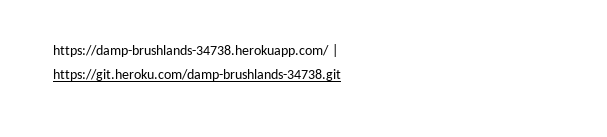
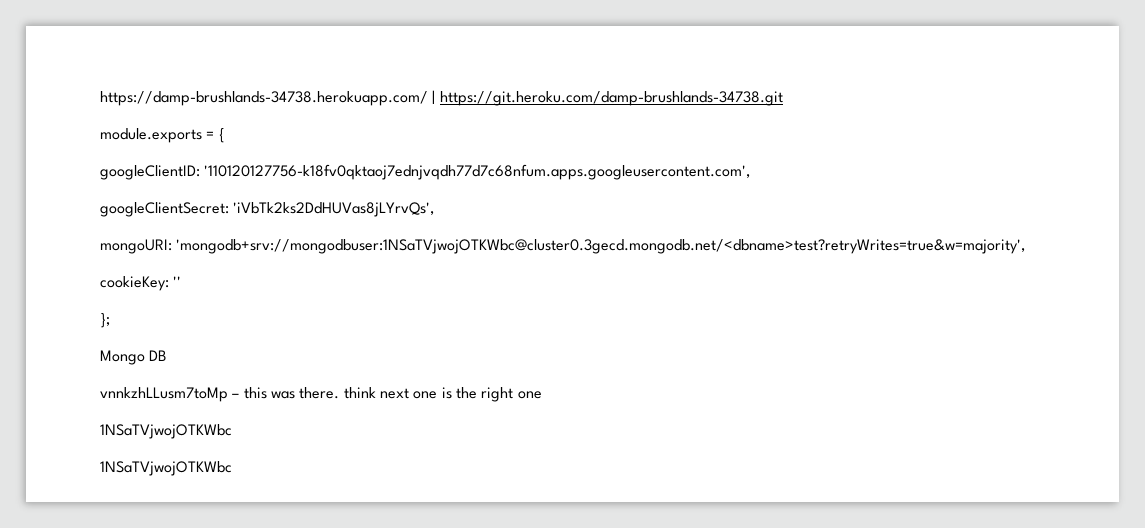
(341, 75) none -> [100,128,225,143] [100,164,751,180] [100,202,435,217] [100,239,1026,254] [100,276,182,291] [100,313,110,328] [100,350,167,365] [100,387,542,402] [100,424,232,439] [100,461,232,476] // module.exports = { // googleClientID: '110120127756-k18fv0qktaoj7ednjvqdh77d7c68nfum.apps.googleusercontent.com', // googleClientSecret: 'iVbTk2ks2DdHUVas8jLYrvQs', // mongoURI: 'mongodb+srv://mongodbuser:1NSaTVjwojOTKWbc@cluster0.3gecd.mongodb.net/<dbname>test?retryWrites=true&w=majority', // cookieKey: '' // }; // Mongo DB // vnnkzhLLusm7toMp – this was there. think next one is the right one // 1NSaTVjwojOTKWbc // 1NSaTVjwojOTKWbc

